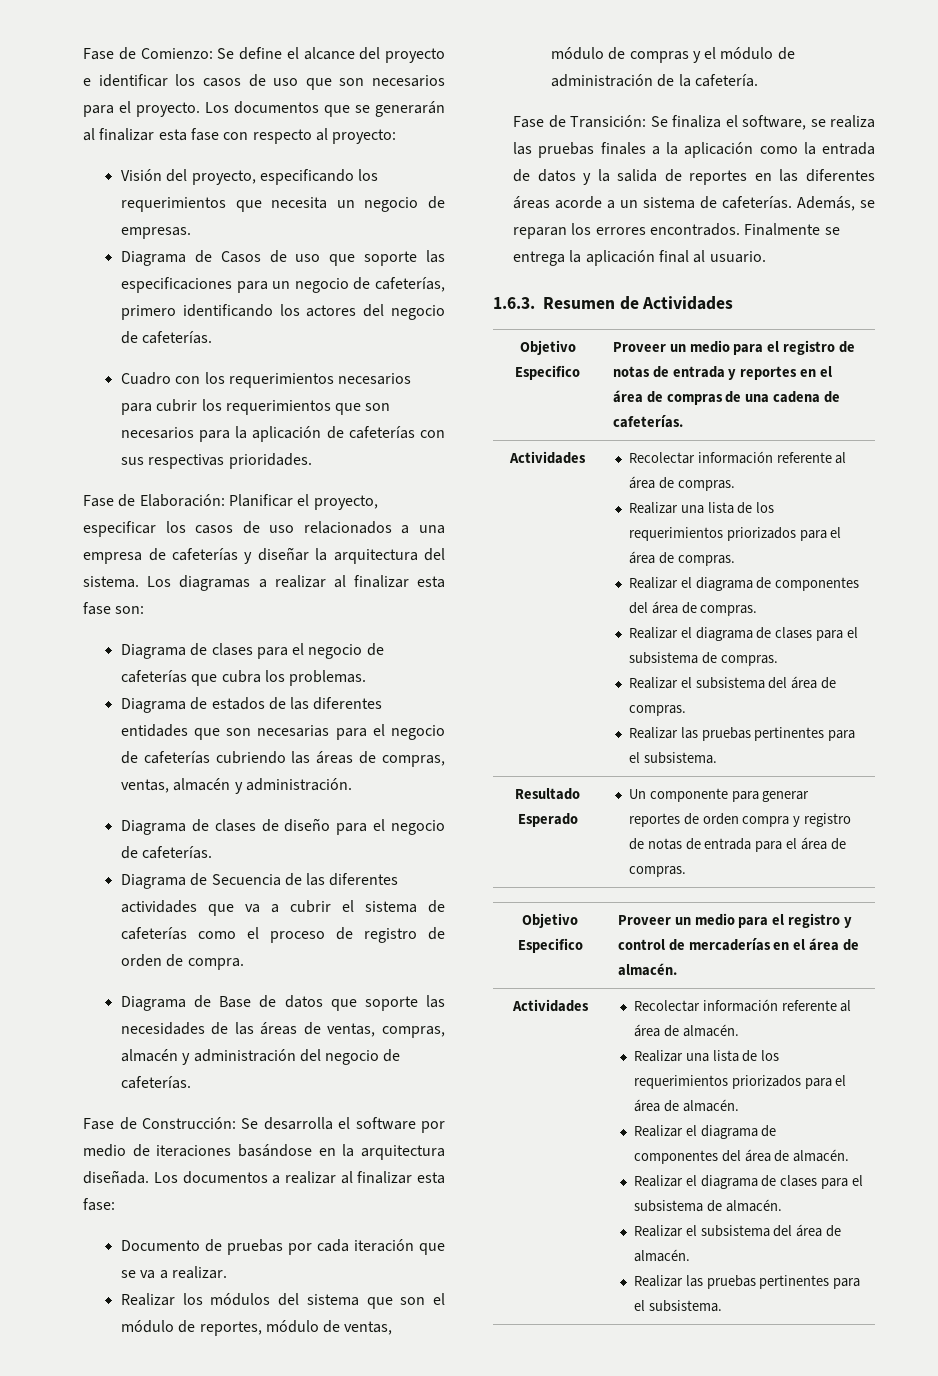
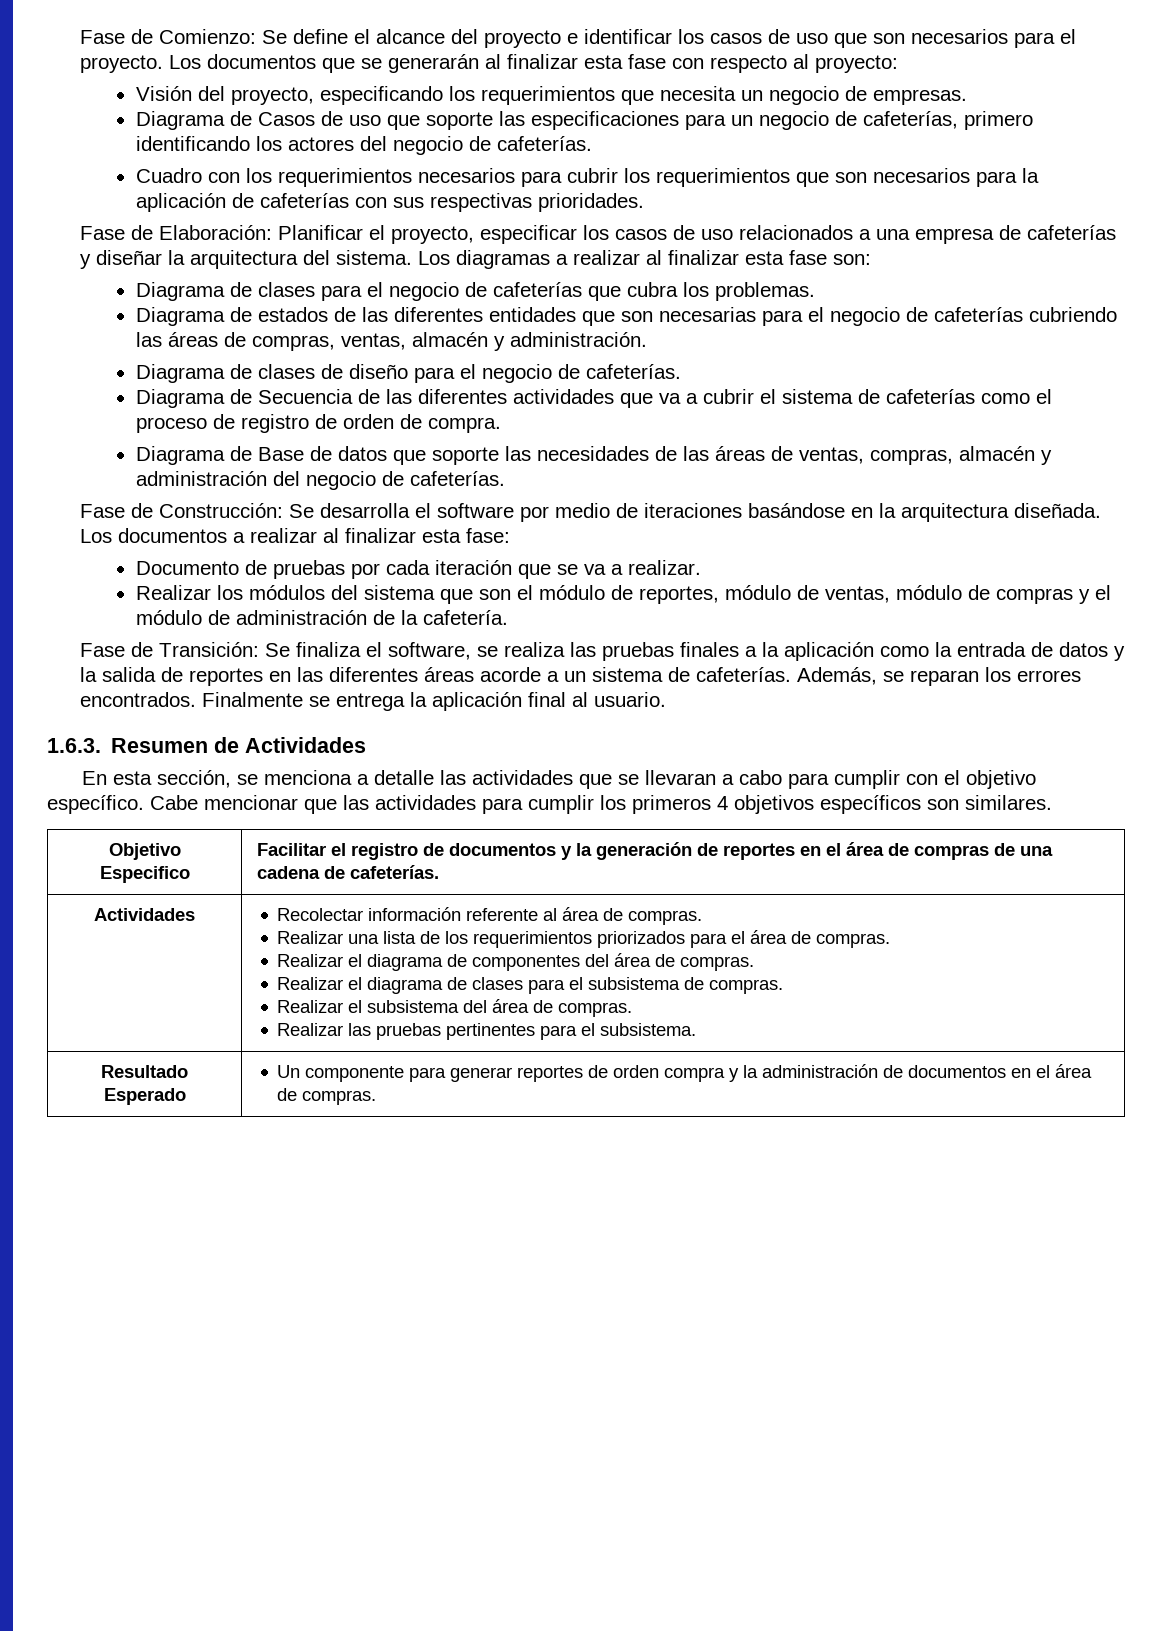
[519,340,576,355] [515,365,580,380] [612,340,856,355] [612,366,737,380] // Objetivo Especifico | Proveer un medio para el registro de notas de entrada y -> [81,770,1036,789] [47,795,1052,814] [108,843,181,860] [99,866,190,883] [257,842,719,860] // En esta sección, se menciona a detalle las actividades que se llevaran a cabo para cumplir con el objetivo específico. Cabe mencionar que las actividades para cumplir los primeros 4 objetivos específicos son similares. // Objetivo Especifico | Facilitar el registro de documentos y la generación de
[804,813,852,827] [628,837,847,852] [628,866,686,877] [522,913,578,928] [517,938,583,953] [617,913,853,928] [617,938,860,951] [617,963,677,976] [511,999,589,1012] [633,999,852,1012] [633,1024,739,1037] [633,1050,780,1062] [633,1075,847,1089] [633,1099,739,1112] [633,1125,777,1139] [633,1149,850,1164] [633,1175,864,1189] [633,1199,782,1212] [633,1224,842,1237] [633,1249,690,1262] [633,1275,861,1289] [633,1300,722,1312] registro de notas de entrada para el área de compras. // Objetivo Especifico | Proveer un medio para el registro y control de mercaderías en el área de almacén. // Actividades | Recolectar información referente al área de almacén. // Realizar una lista de los requerimientos priorizados para el área de almacén. // Realizar el diagrama de componentes del área de almacén. // Realizar el diagrama de clases para el subsistema de almacén. // Realizar el subsistema del área de almacén. // Realizar las pruebas pertinentes para el subsistema. -> [743,1064,1093,1078] [277,1088,377,1105] la administración de documentos en el área de compras.

